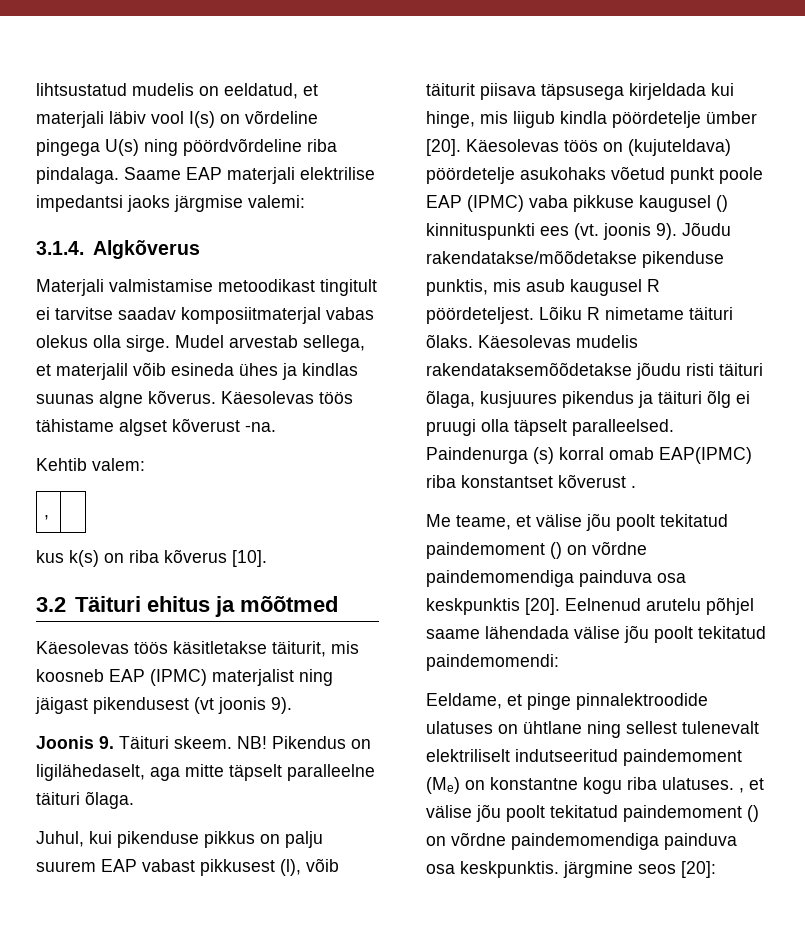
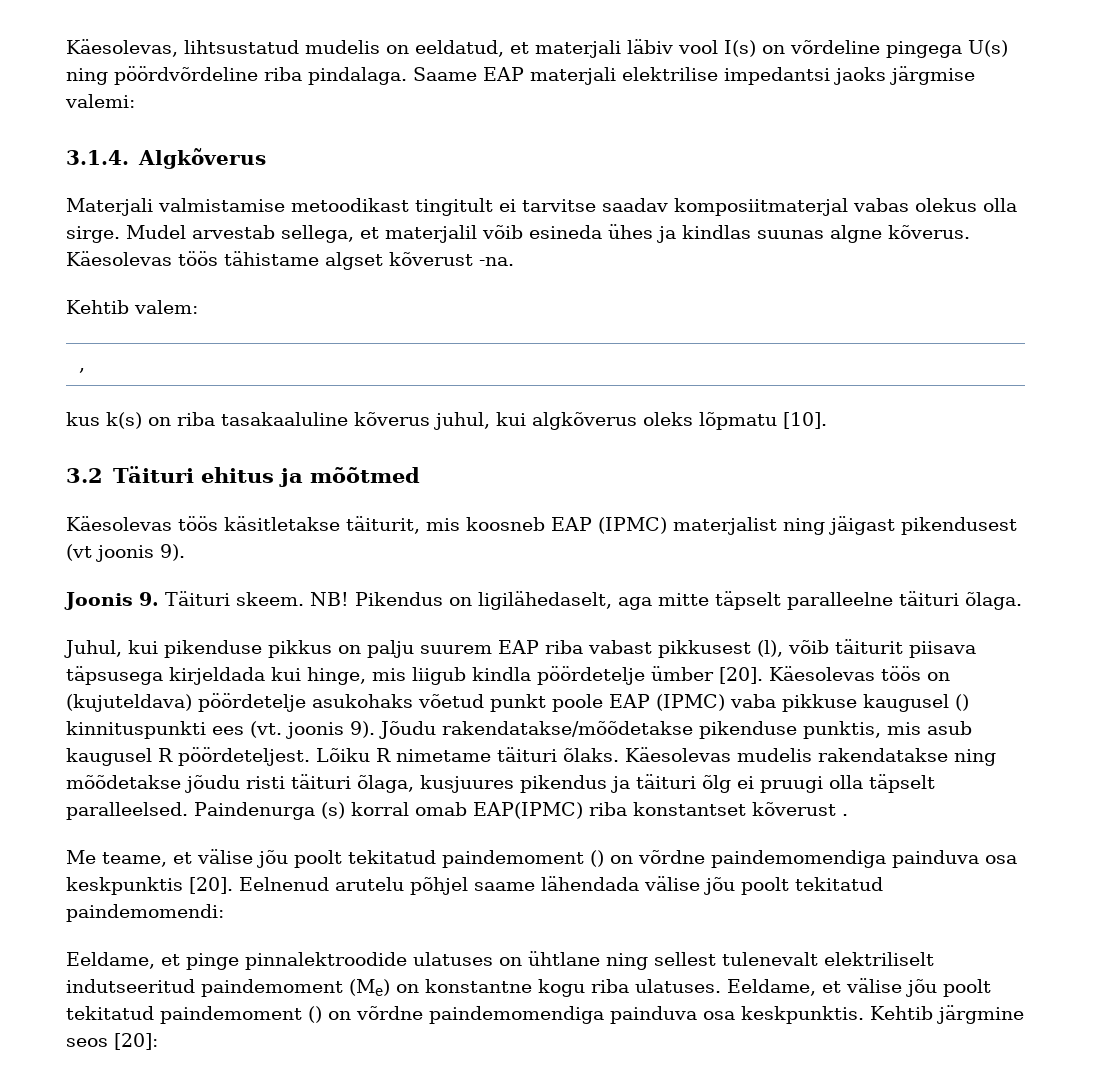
(36, 89) none -> [66,39,178,57] Käesolevas,
[164,549,227,563] kõverus -> [221,412,777,430] tasakaaluline kõverus juhul, kui algkõverus oleks lõpmatu
(137, 865) none -> [545,640,583,654] riba
[426,362,632,376] rakendataksemõõdetakse -> [818,748,996,766] [66,775,181,789] rakendatakse ning mõõdetakse
[739,788,744,793] , -> [727,979,816,996] Eeldame,
(559, 869) none -> [870,1006,933,1020] Kehtib

